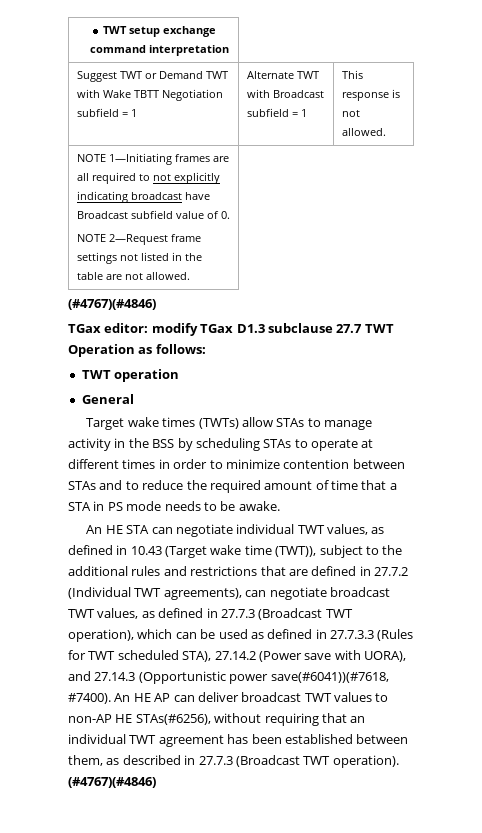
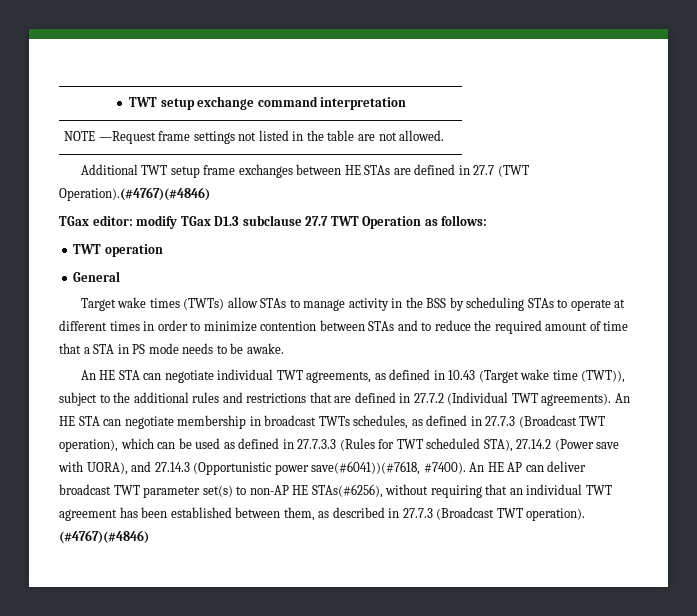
[76,71,228,82] [76,89,223,101] [76,108,137,117] [246,71,319,79] [246,89,324,98] [246,108,307,117] [341,70,363,79] [341,89,400,101] [341,110,360,117] [341,128,386,136] [76,153,229,165] [76,172,220,184] [76,191,210,203] [76,210,230,219] [76,234,168,245] Suggest TWT or Demand TWT with Wake TBTT Negotiation subfield = 1 | Alternate TWT with Broadcast subfield = 1 | This response is not allowed. // NOTE 1—Initiating frames are all required to not explicitly indicating broadcast have Broadcast subfield value of 0. // NOTE 2—Request -> [64,131,156,144] NOTE —Request
[68,299,156,310] (#4767)(#4846) -> [80,164,529,178] [59,187,210,201] Additional TWT setup frame exchanges between HE STAs are defined in 27.7 (TWT Operation).(#4767)(#4846)
[327,524,369,535] values, -> [306,371,372,383] agreements,
[163,587,390,600] [68,608,139,619] agreements), can negotiate broadcast TWT values, -> [541,393,630,406] [59,415,409,429] agreements). An HE STA can negotiate membership in broadcast TWTs schedules,
[334,692,372,702] values -> [143,485,233,498] parameter set(s)

